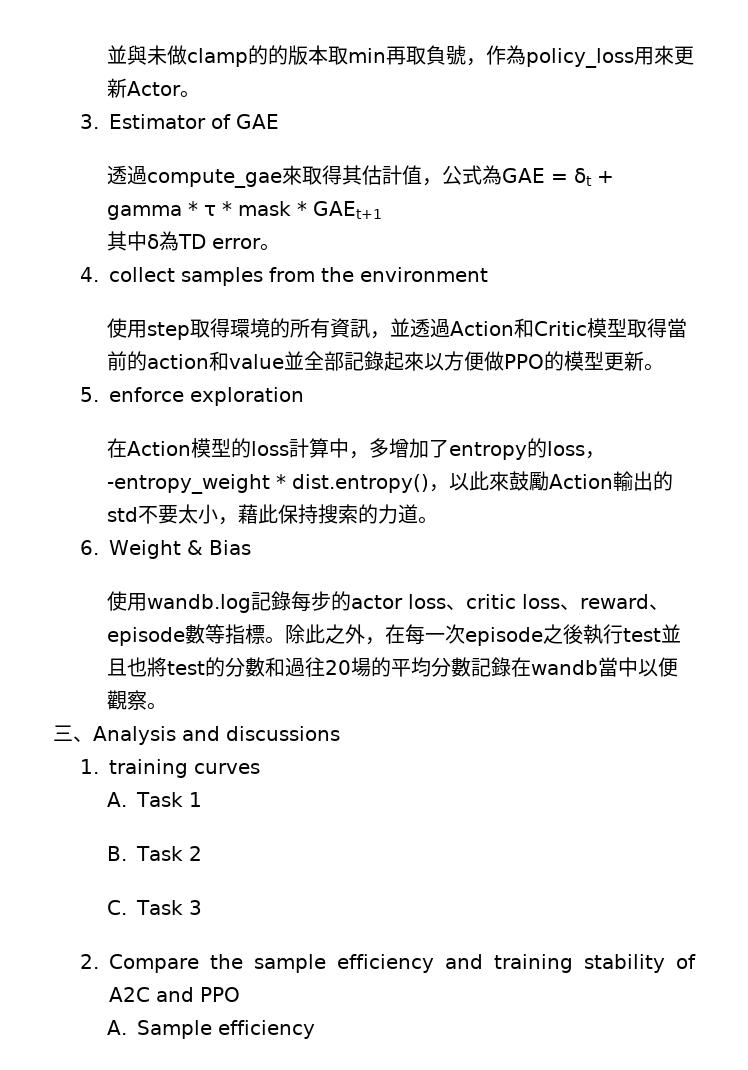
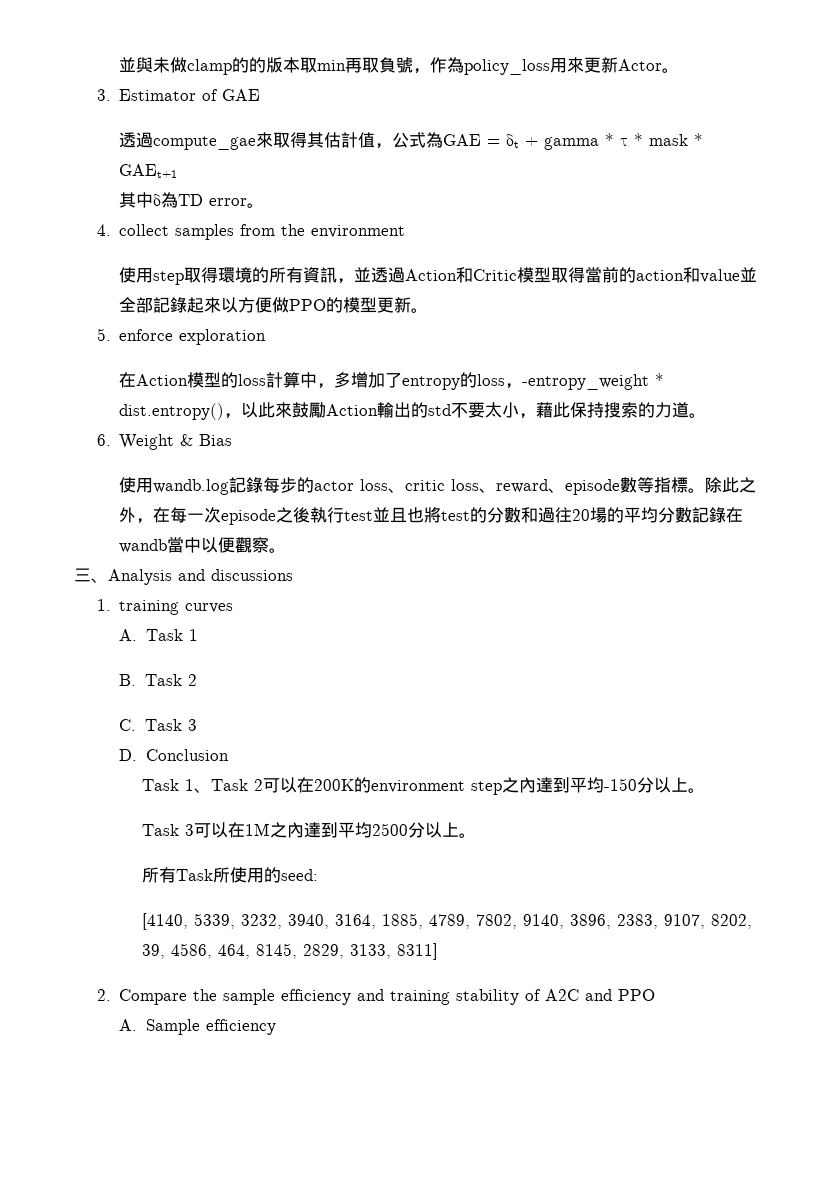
(203, 907) none -> [119,749,229,761] [141,777,705,795] [141,822,476,838] [141,867,318,883] [141,913,752,930] [141,943,438,960] // D. Conclusion // Task 1、Task 2可以在200K的environment step之內達到平均-150分以上。 // Task 3可以在1M之內達到平均2500分以上。 // 所有Task所使用的seed: // [4140, 5339, 3232, 3940, 3164, 1885, 4789, 7802, 9140, 3896, 2383, 9107, 8202, 39, 4586, 464, 8145, 2829, 3133, 8311]

